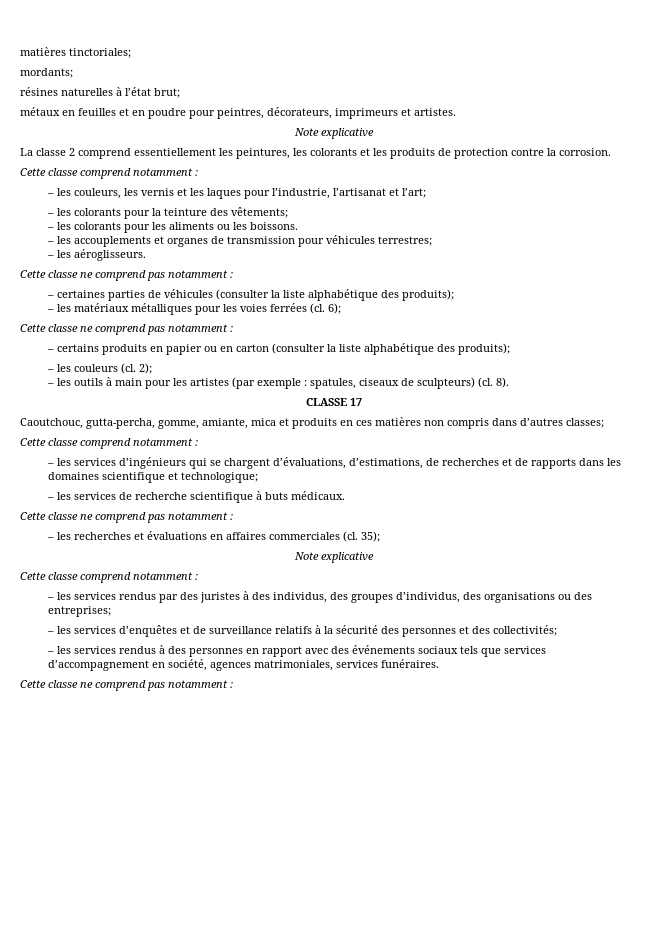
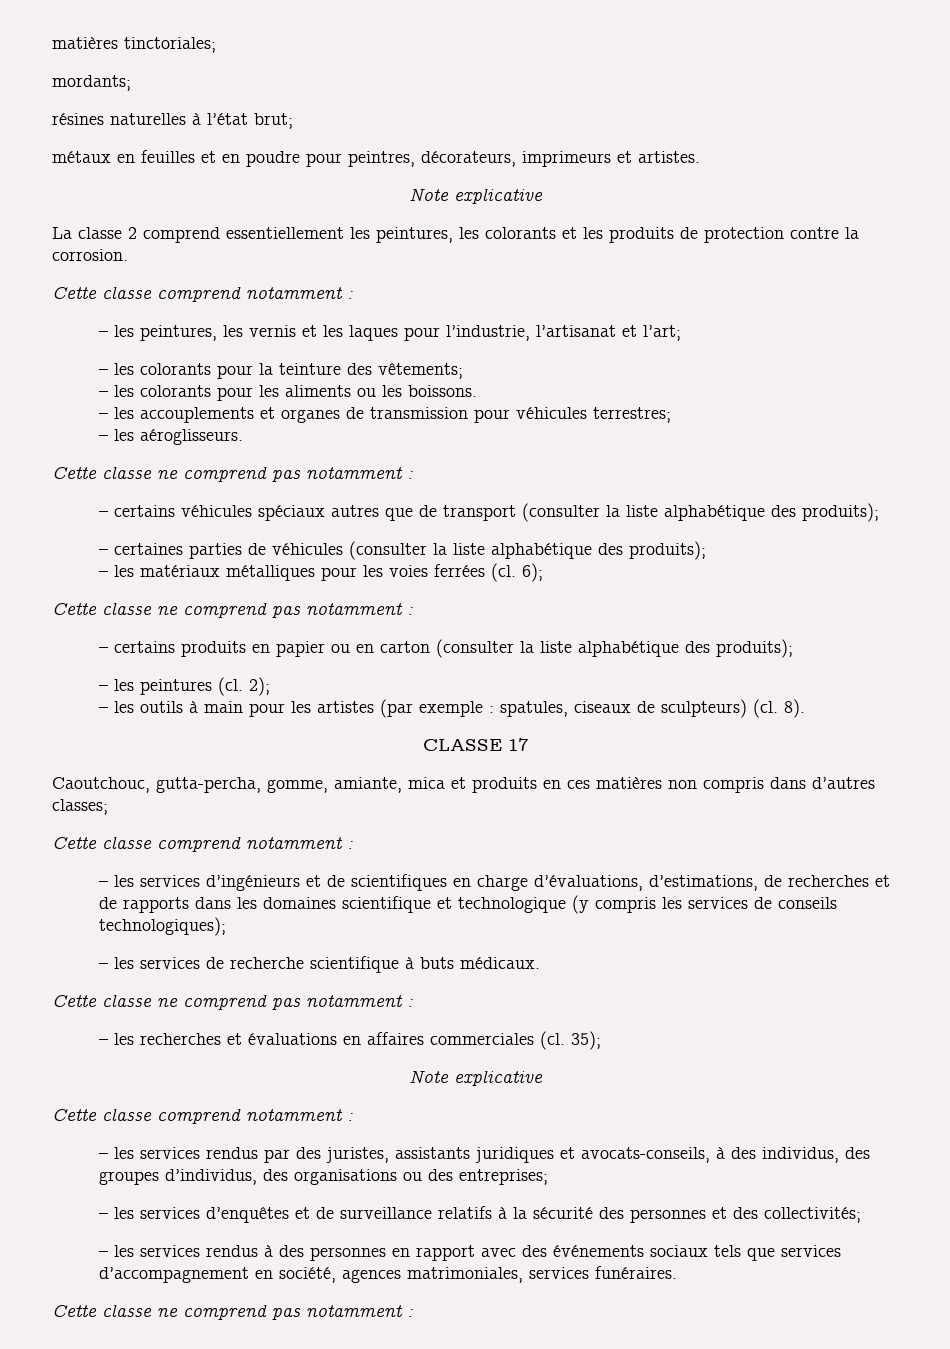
[74,188,122,199] couleurs, -> [140,325,218,341] peintures,
(233, 275) none -> [99,503,880,522] // – certains véhicules spéciaux autres que de transport (consulter la liste alphabétique des produits);
[74,364,119,372] couleurs -> [140,679,213,695] peintures
[189,458,271,469] qui se chargent -> [306,874,529,891] et de scientifiques en charge
[181,472,259,483] technologique; -> [458,895,838,914] [99,917,227,936] technologique (y compris les services de conseils technologiques);
[200,592,241,603] juristes -> [326,1147,711,1163] juristes, assistants juridiques et avocats-conseils,

